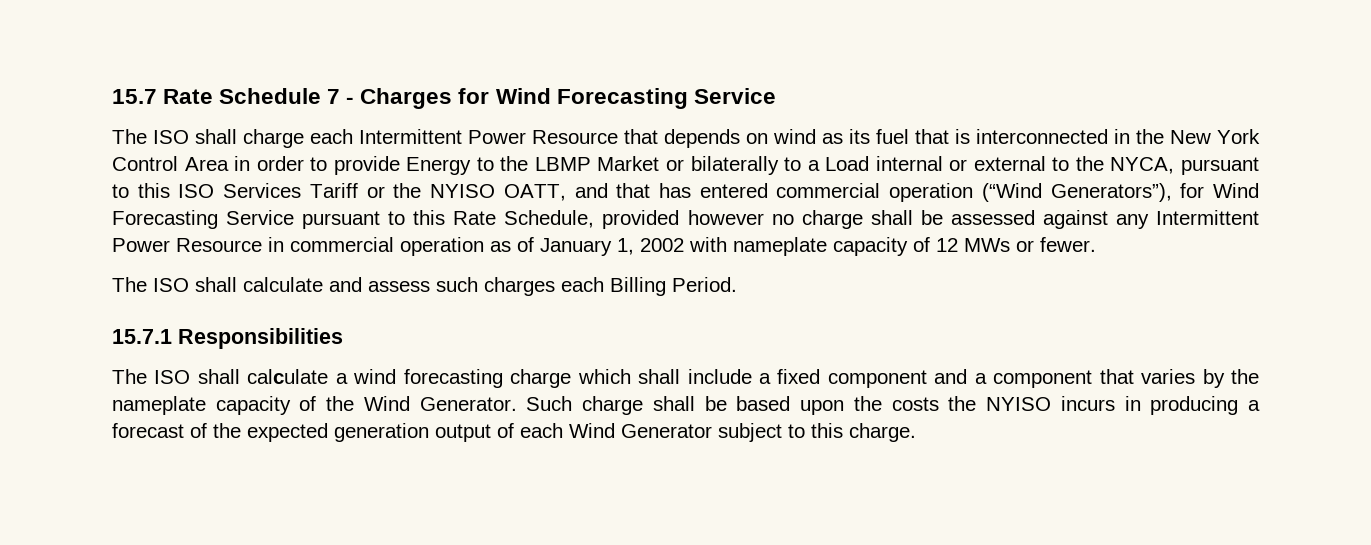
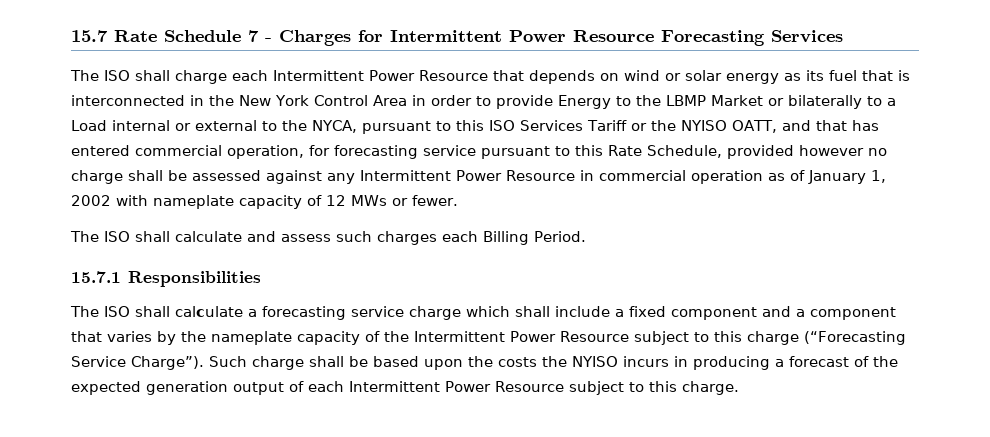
[495,88,776,109] Wind Forecasting Service -> [390,30,843,46] Intermittent Power Resource Forecasting Services
(816, 136) none -> [665,70,779,84] or solar energy
[889,183,1259,202] [112,210,295,229] operation (“Wind Generators”), for Wind Forecasting Service -> [227,145,476,159] operation, for forecasting service
[353,369,503,388] wind forecasting -> [262,306,404,320] forecasting service
[363,396,517,411] Wind Generator. -> [414,331,906,345] [71,356,204,370] Intermittent Power Resource subject to this charge (“Forecasting Service Charge”).
[569,423,712,438] Wind Generator -> [349,381,564,392] Intermittent Power Resource

